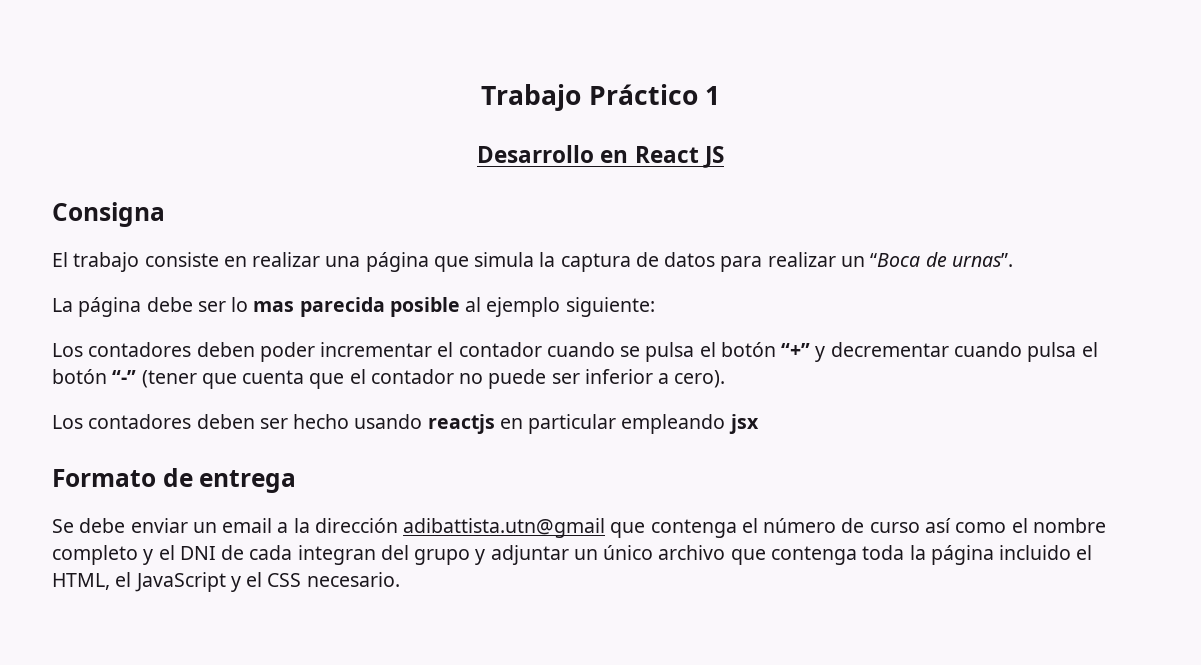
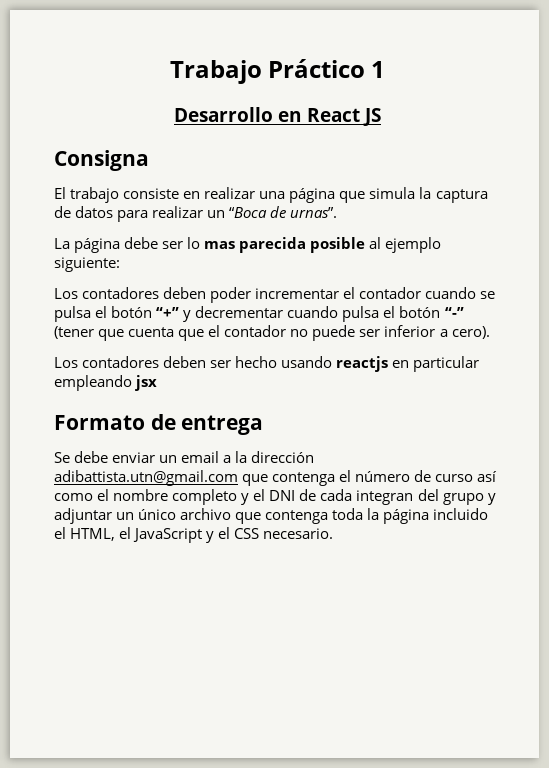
[403,518,606,538] adibattista.utn@gmail -> [54,470,238,486] adibattista.utn@gmail.com

